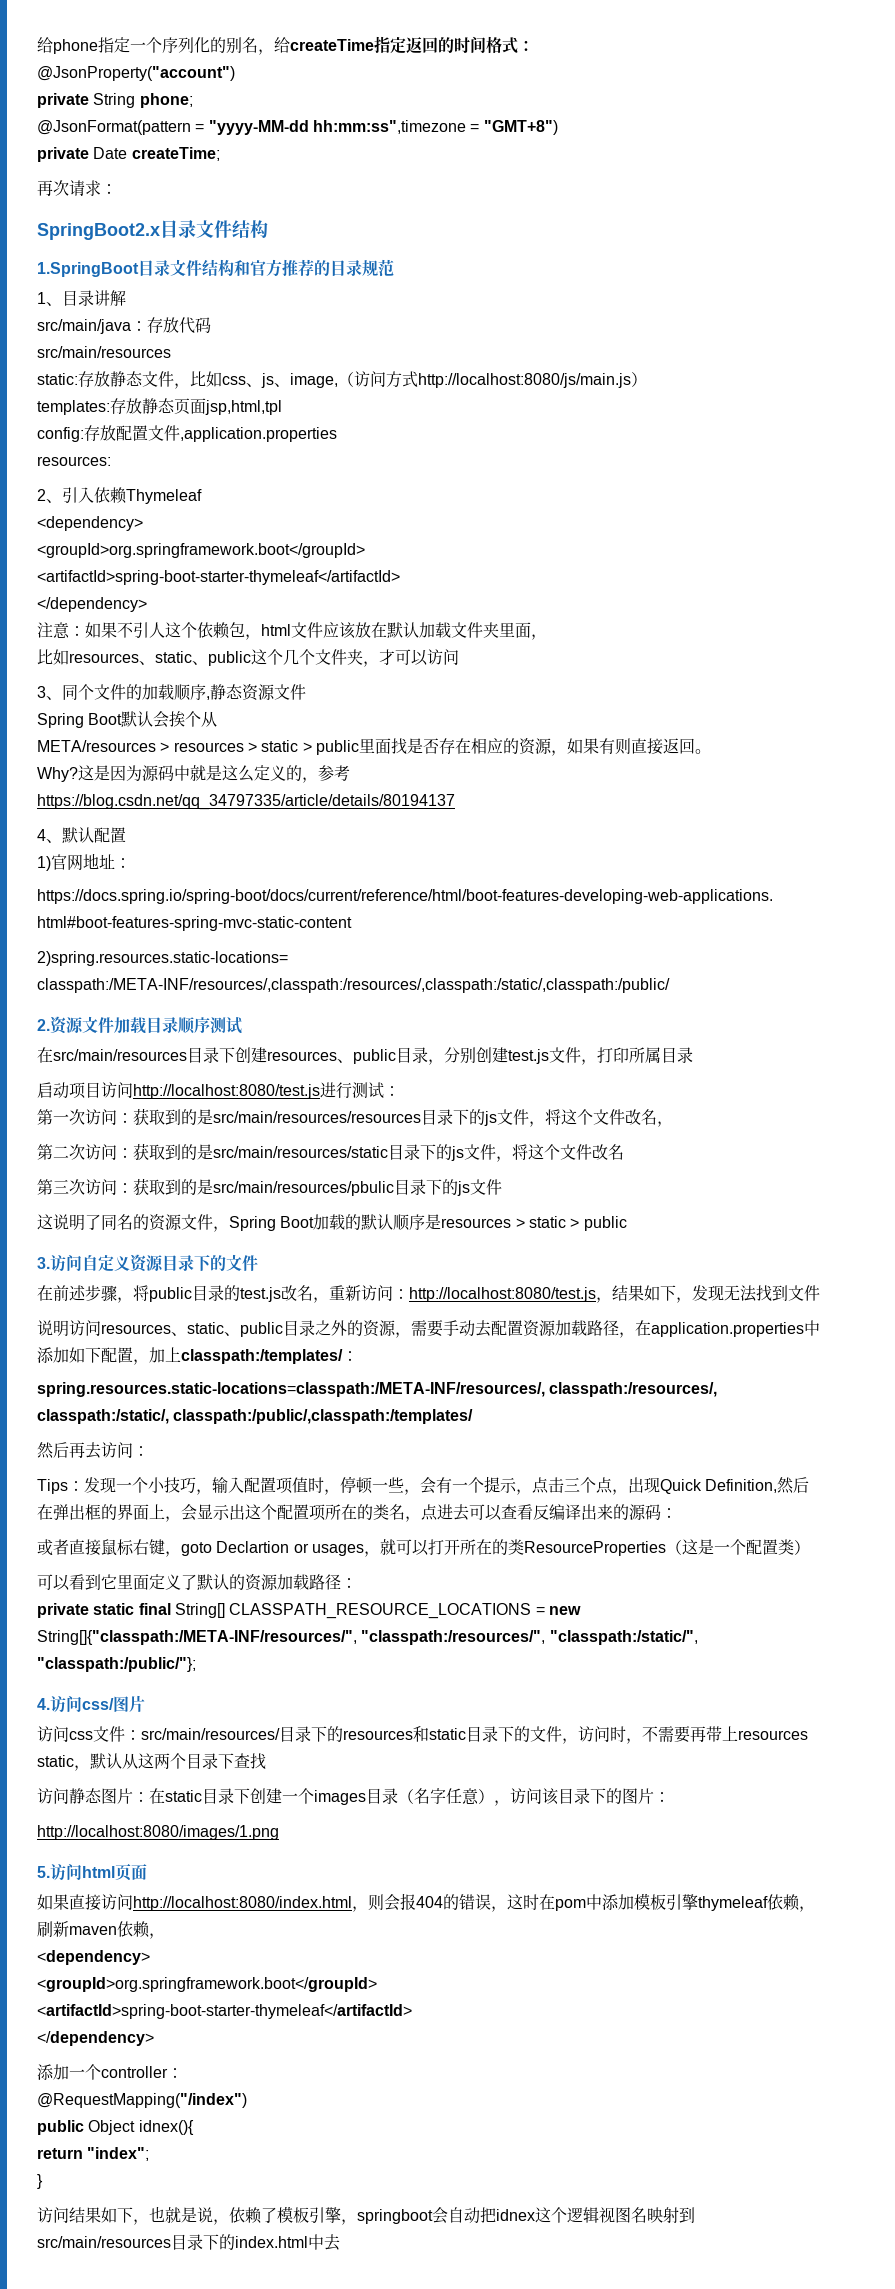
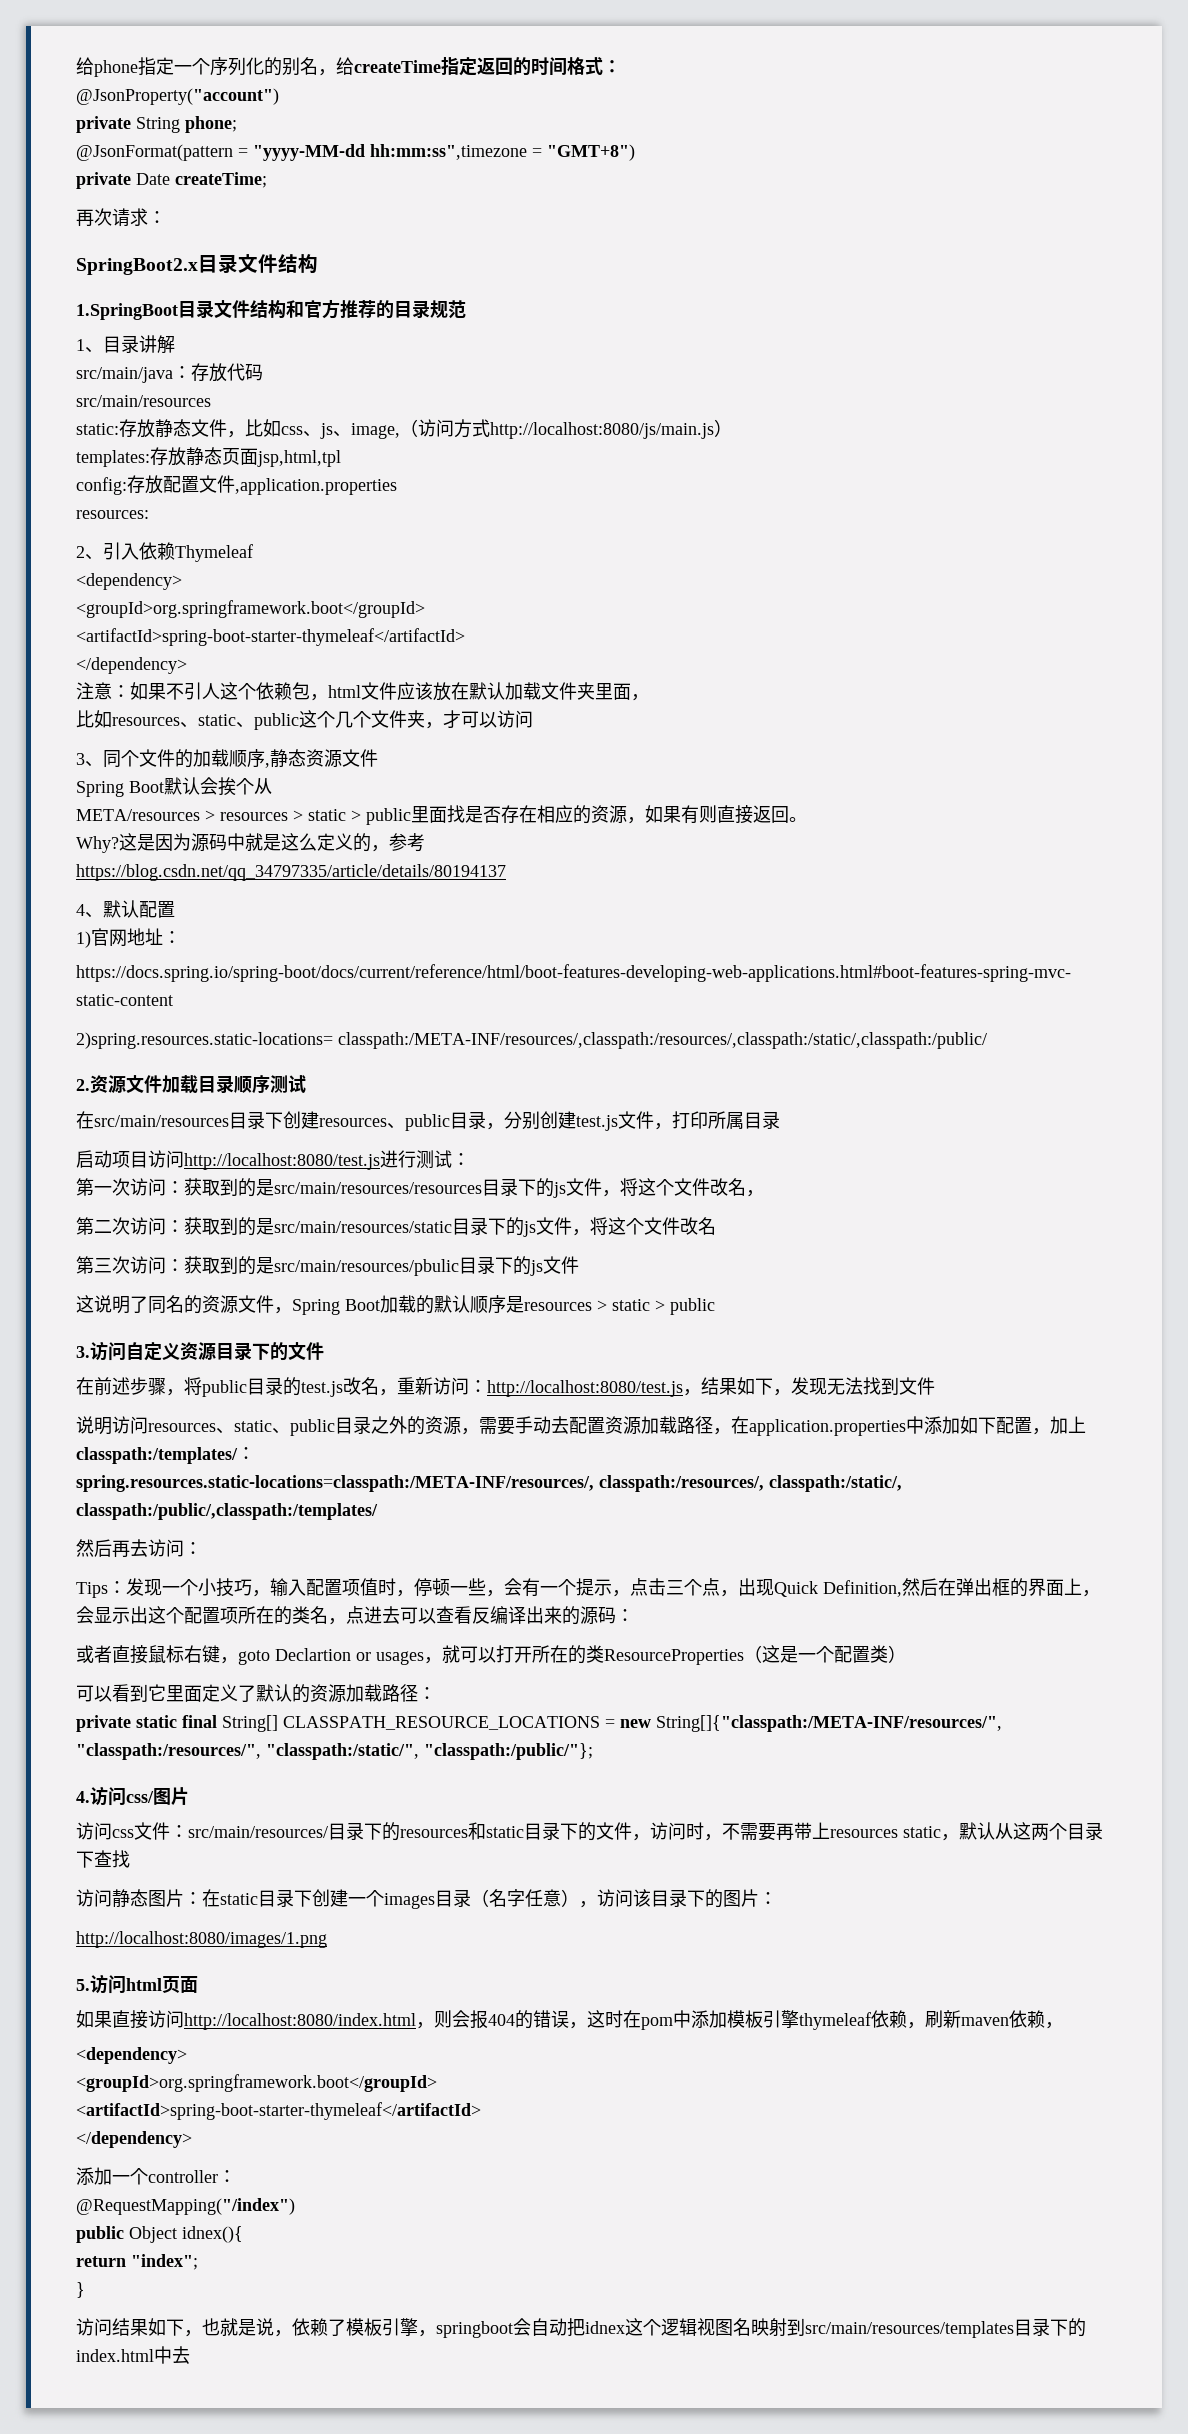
[37,2236,171,2248] src/main/resources -> [805,2321,1014,2338] src/main/resources/templates

